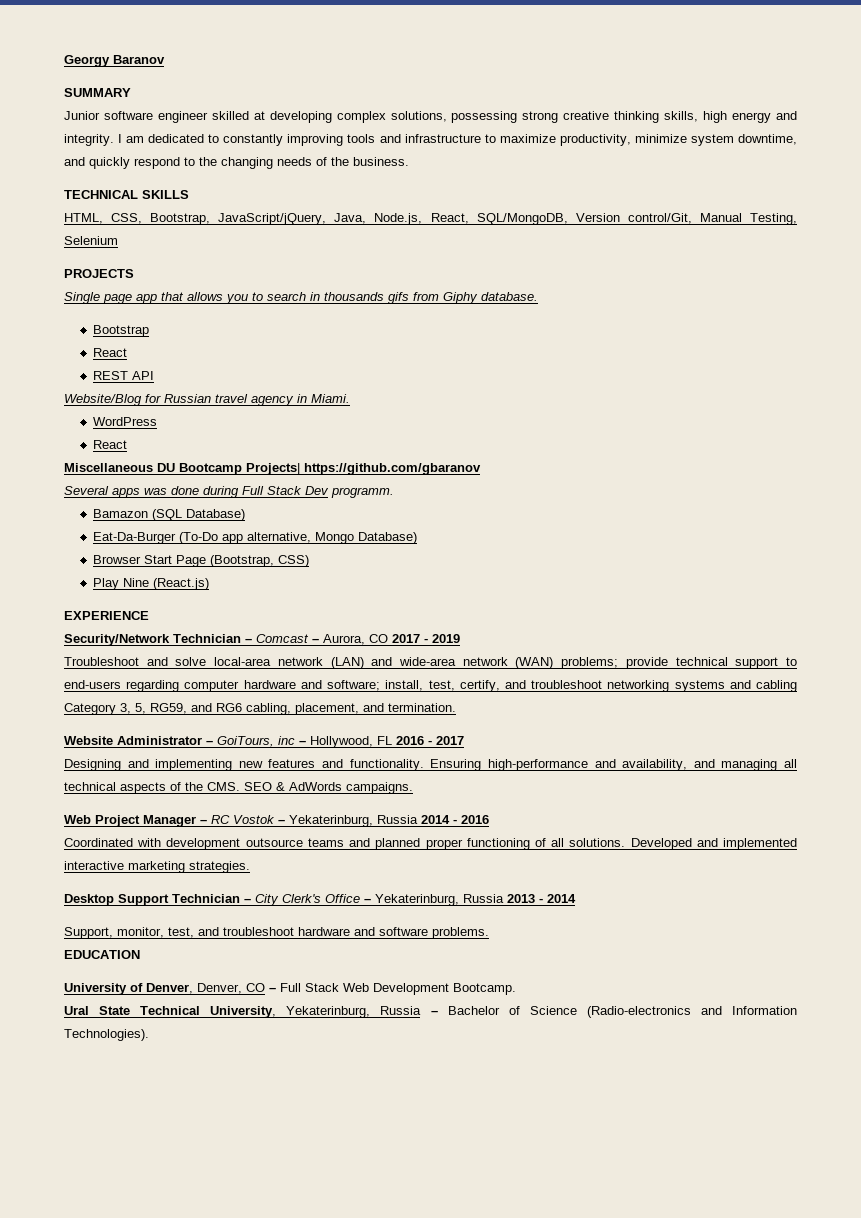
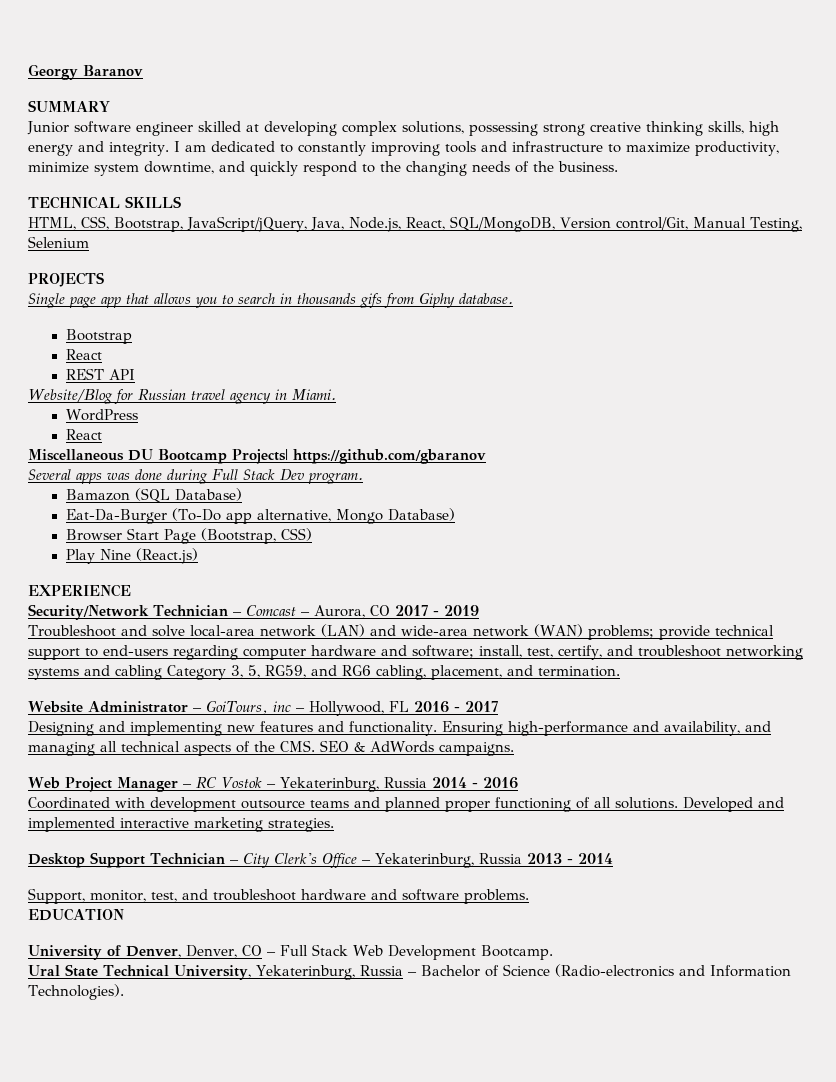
[331,487,394,498] programm. -> [308,473,363,484] program.

